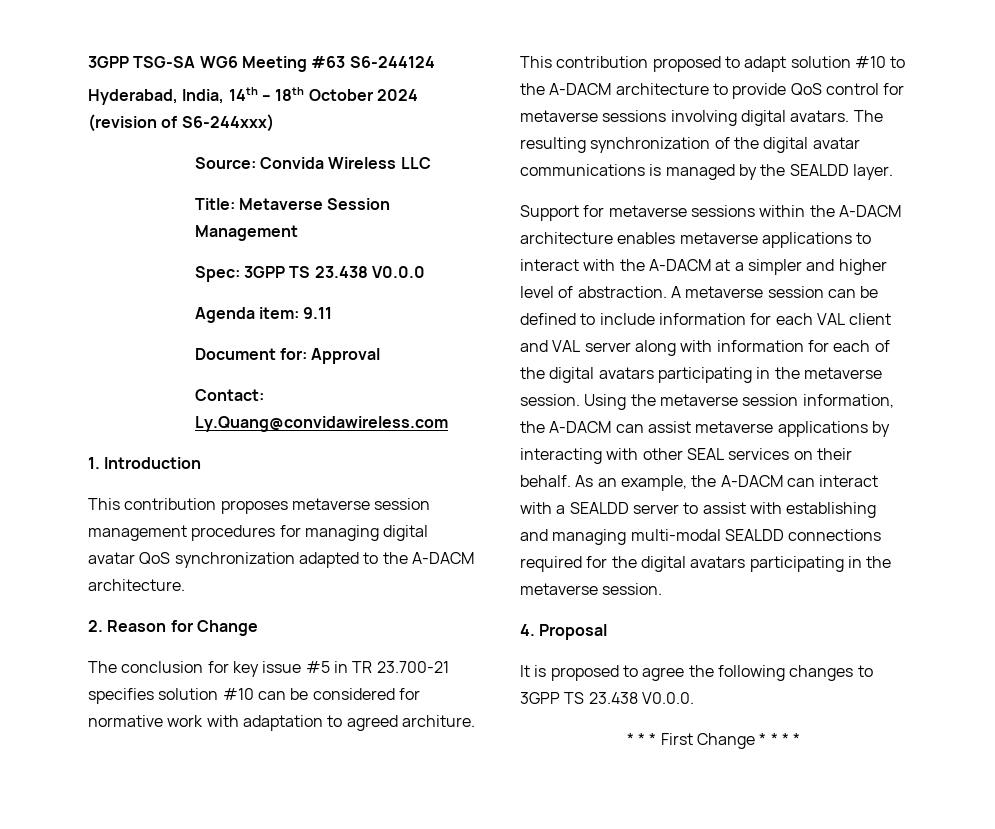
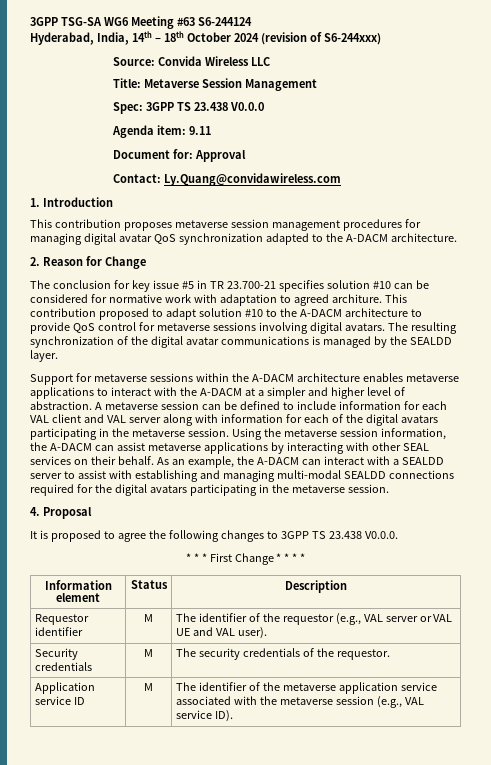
(801, 739) none -> [44,580,112,590] [56,593,100,602] [130,580,168,589] [285,580,347,593] [34,614,89,625] [34,627,83,636] [144,614,153,622] [175,613,453,625] [175,627,267,639] [34,648,78,660] [34,662,92,671] [144,649,153,657] [175,648,390,660] [34,682,95,694] [34,696,85,705] [144,683,153,691] [175,682,437,694] [175,696,424,708] [175,710,233,722] // Information element | Status | Description // Requestor identifier | M | The identifier of the requestor (e.g., VAL server or VAL UE and VAL user). // Security credentials | M | The security credentials of the requestor. // Application service ID | M | The identifier of the metaverse application service associated with the metaverse session (e.g., VAL service ID).

